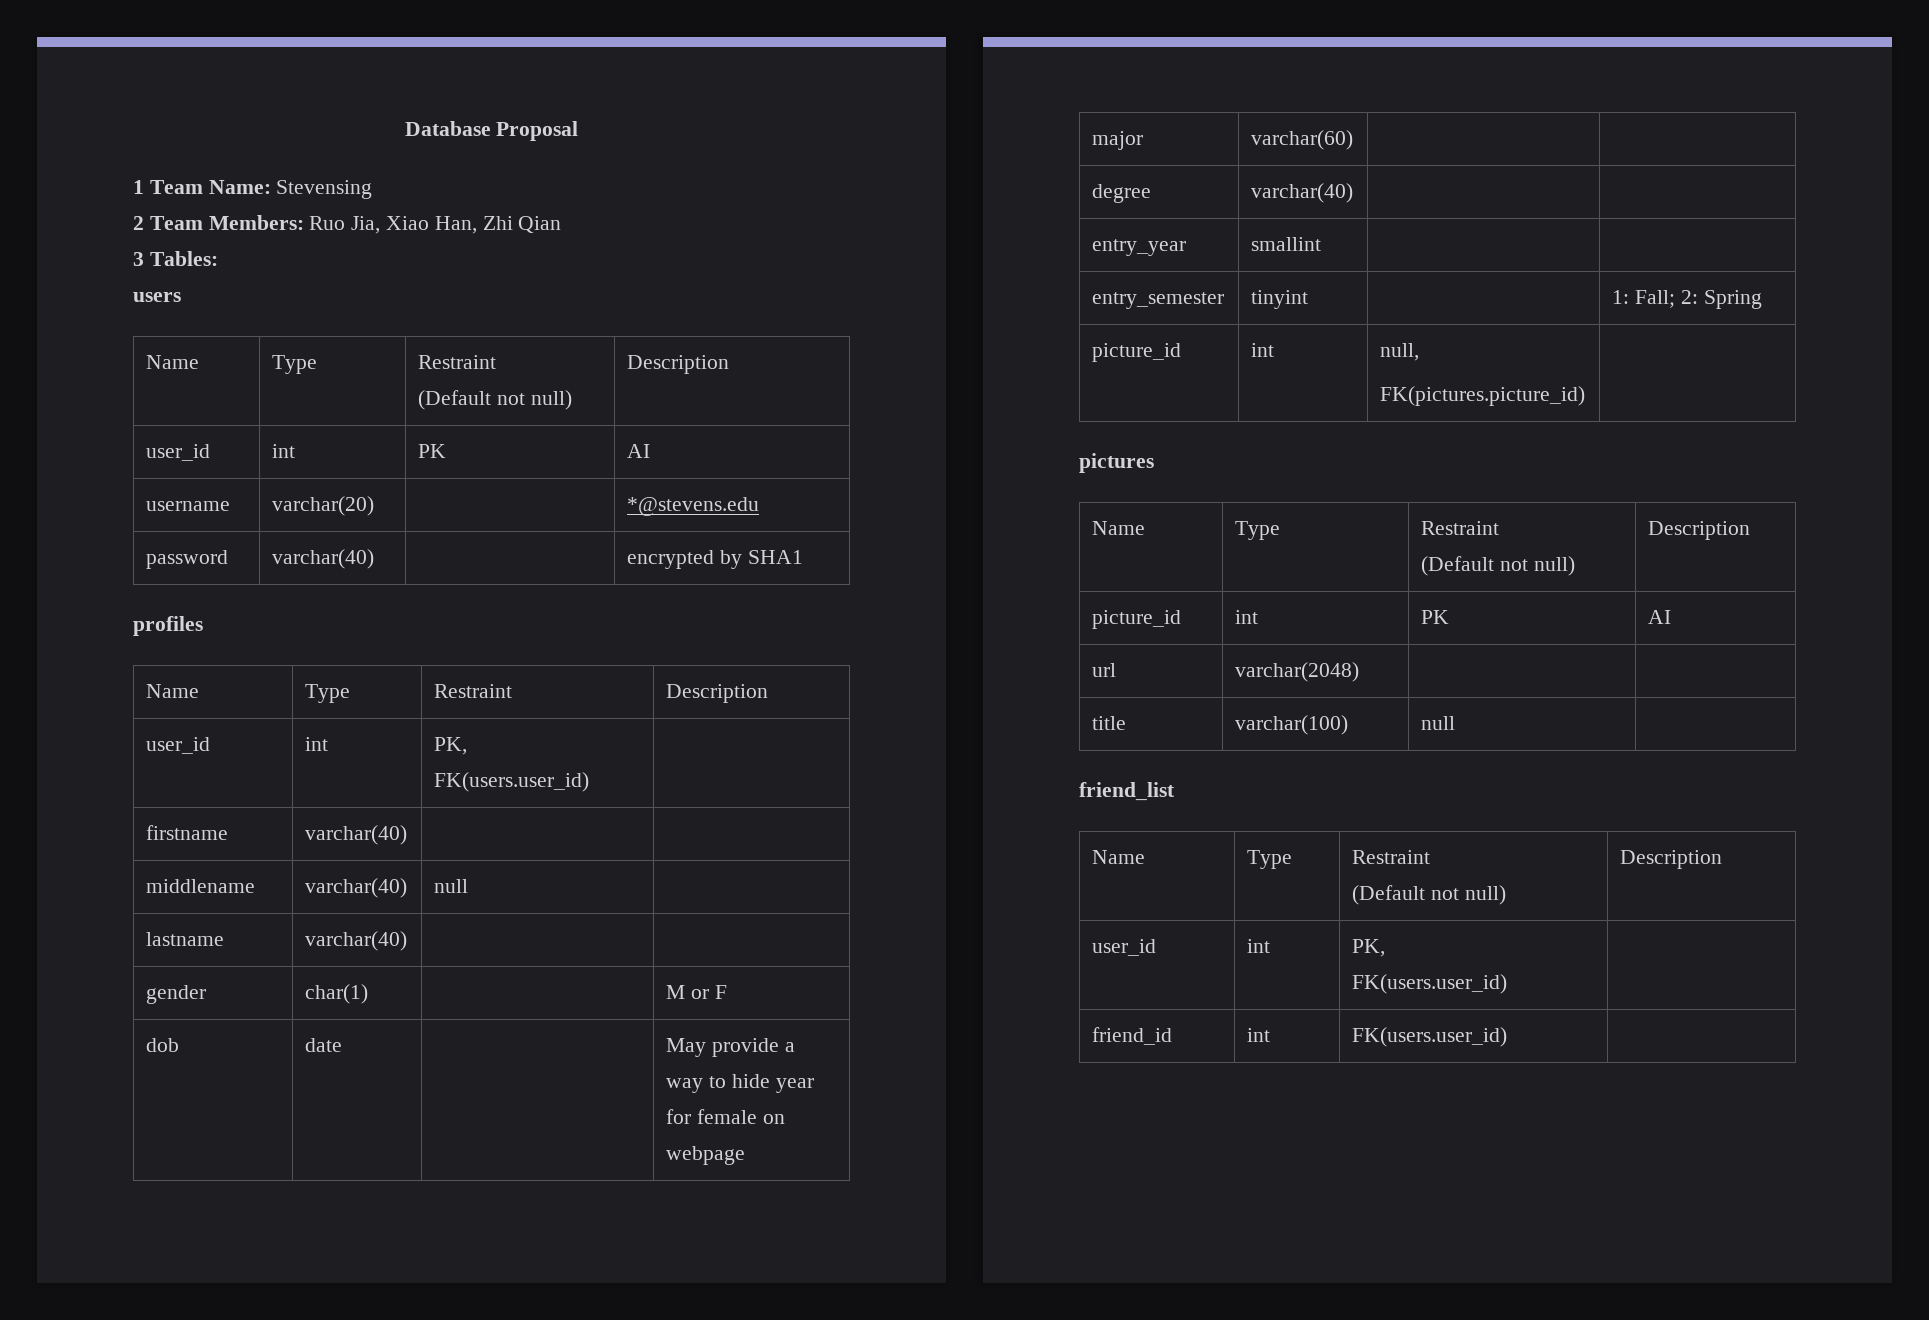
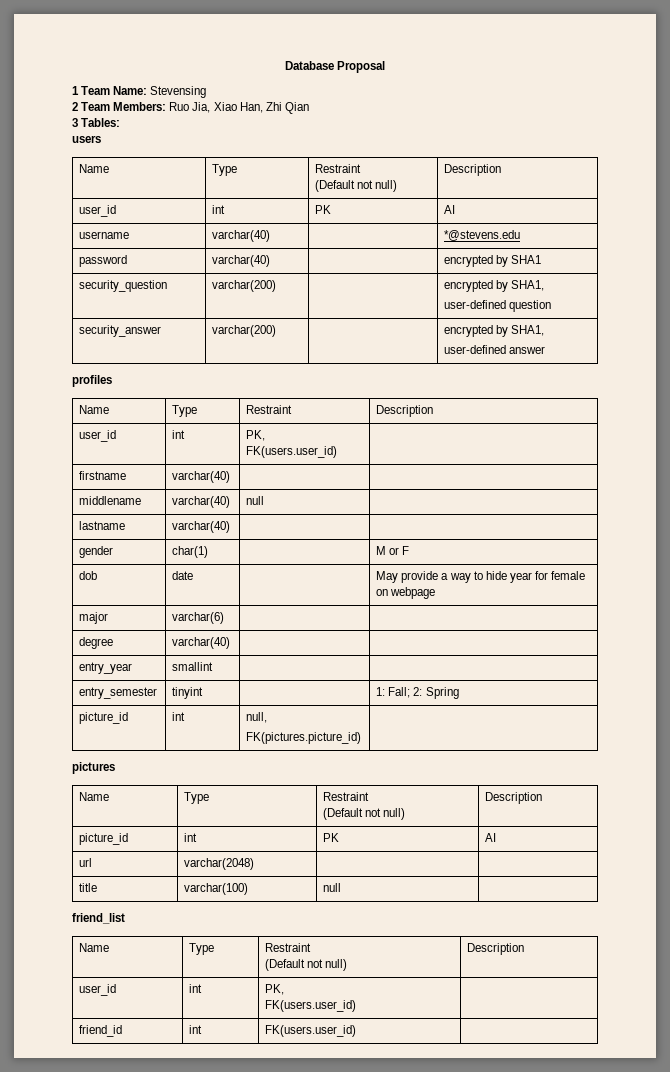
[272,496,375,516] varchar(20) -> [212,230,271,242] varchar(40)
(803, 557) none -> [79,280,168,292] [212,280,277,292] [444,280,545,292] [444,300,552,312] [79,325,162,337] [212,325,277,337] [444,325,545,337] [444,345,546,354] // security_question | varchar(200) | | encrypted by SHA1, // user-defined question // security_answer | varchar(200) | | encrypted by SHA1, // user-defined answer
[1251,130,1354,150] varchar(60) -> [172,612,225,624] varchar(6)

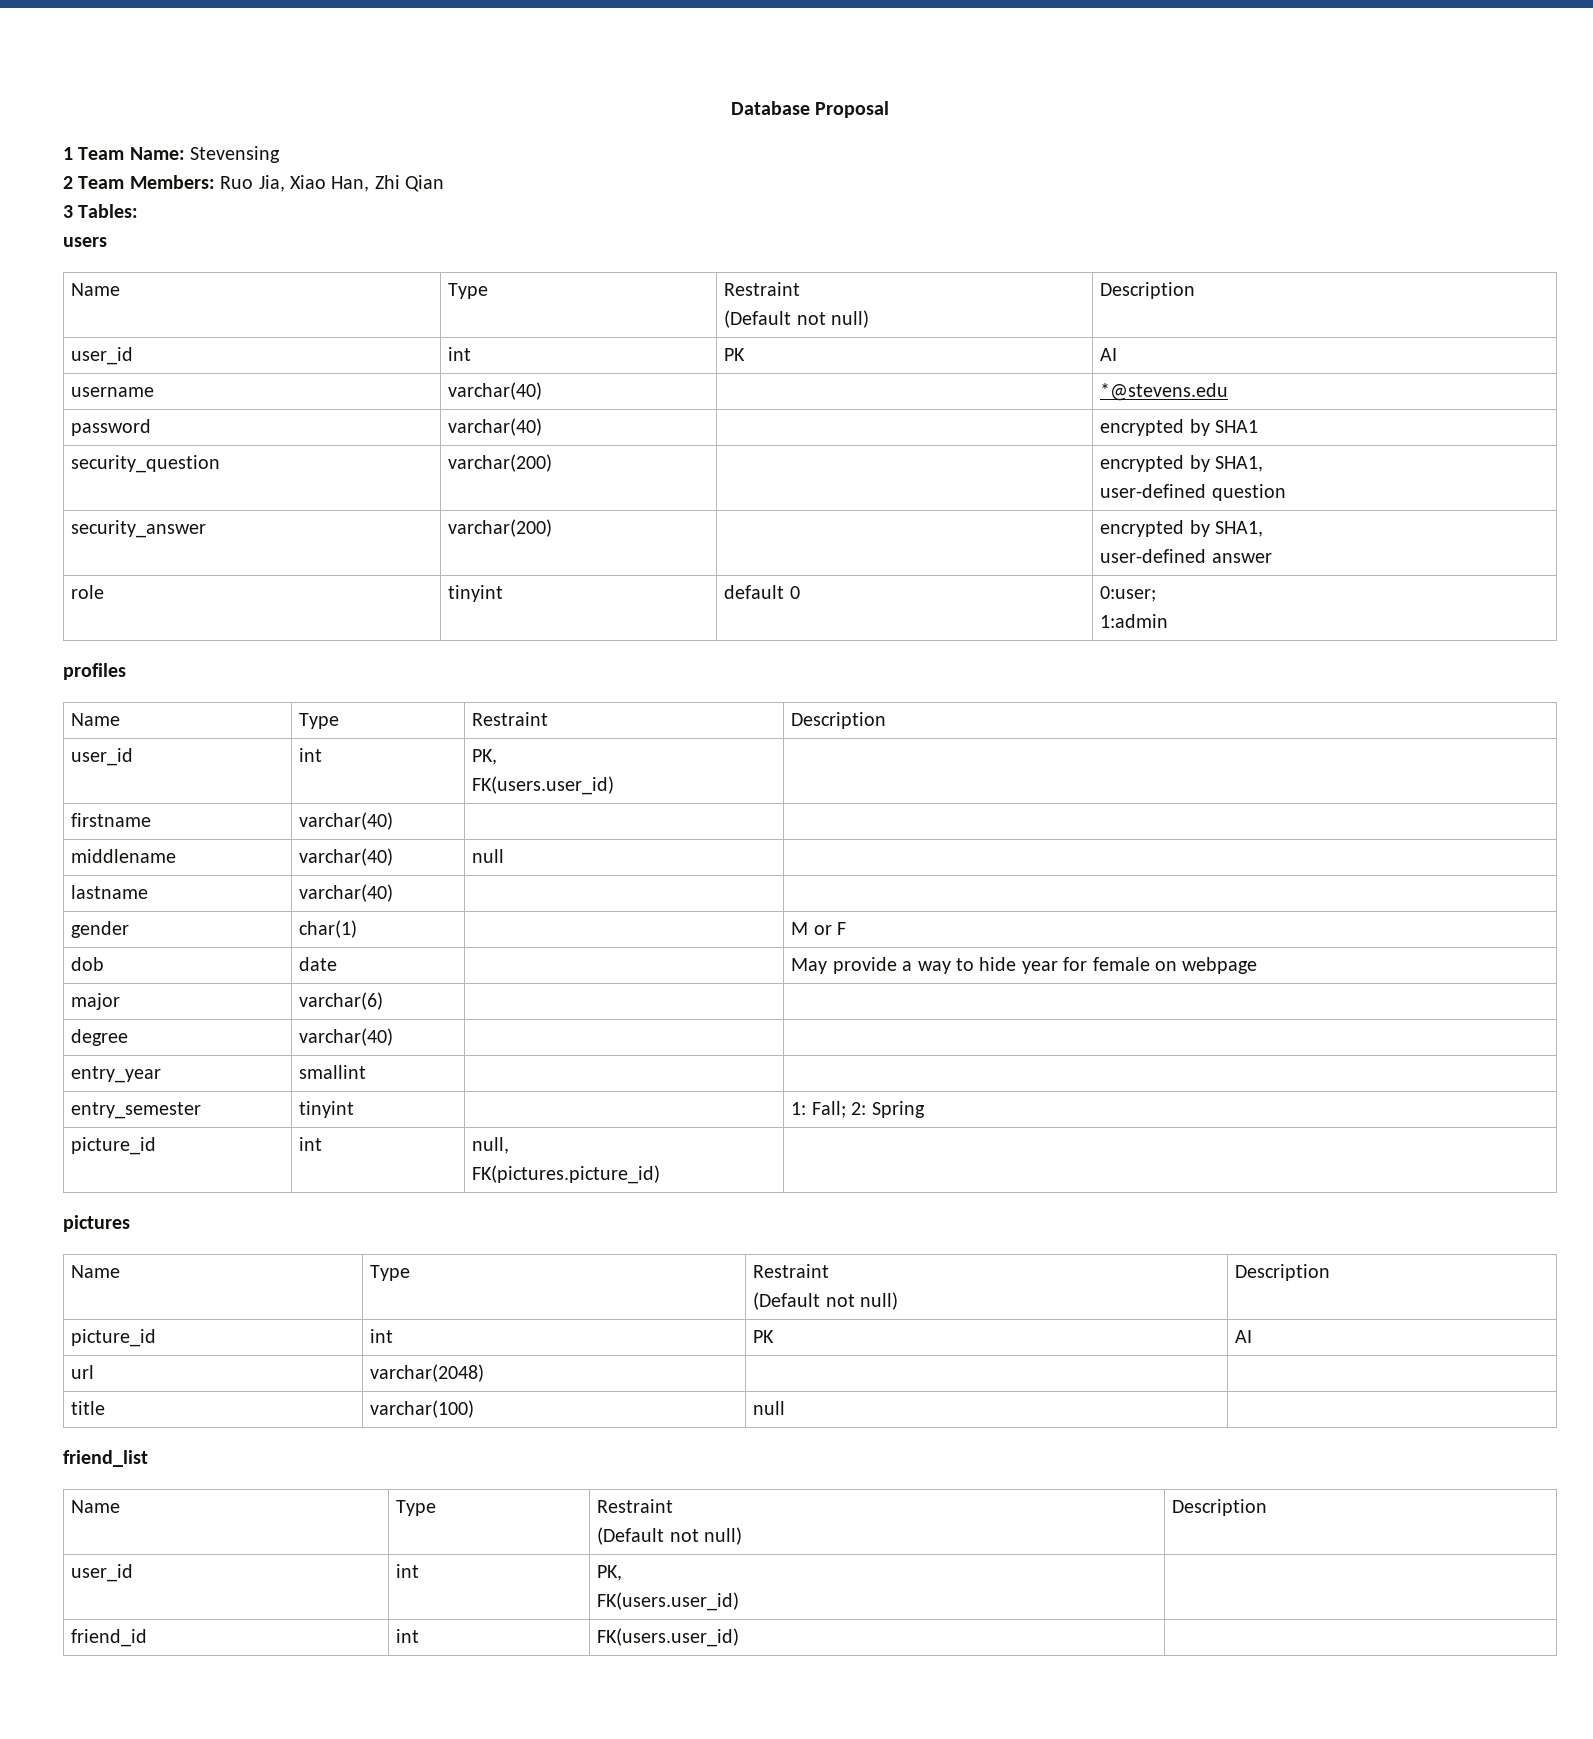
(546, 350) none -> [71,585,105,599] [448,585,504,602] [724,585,800,599] [1100,586,1157,602] [1100,614,1169,628] // role | tinyint | default 0 | 0:user; // 1:admin

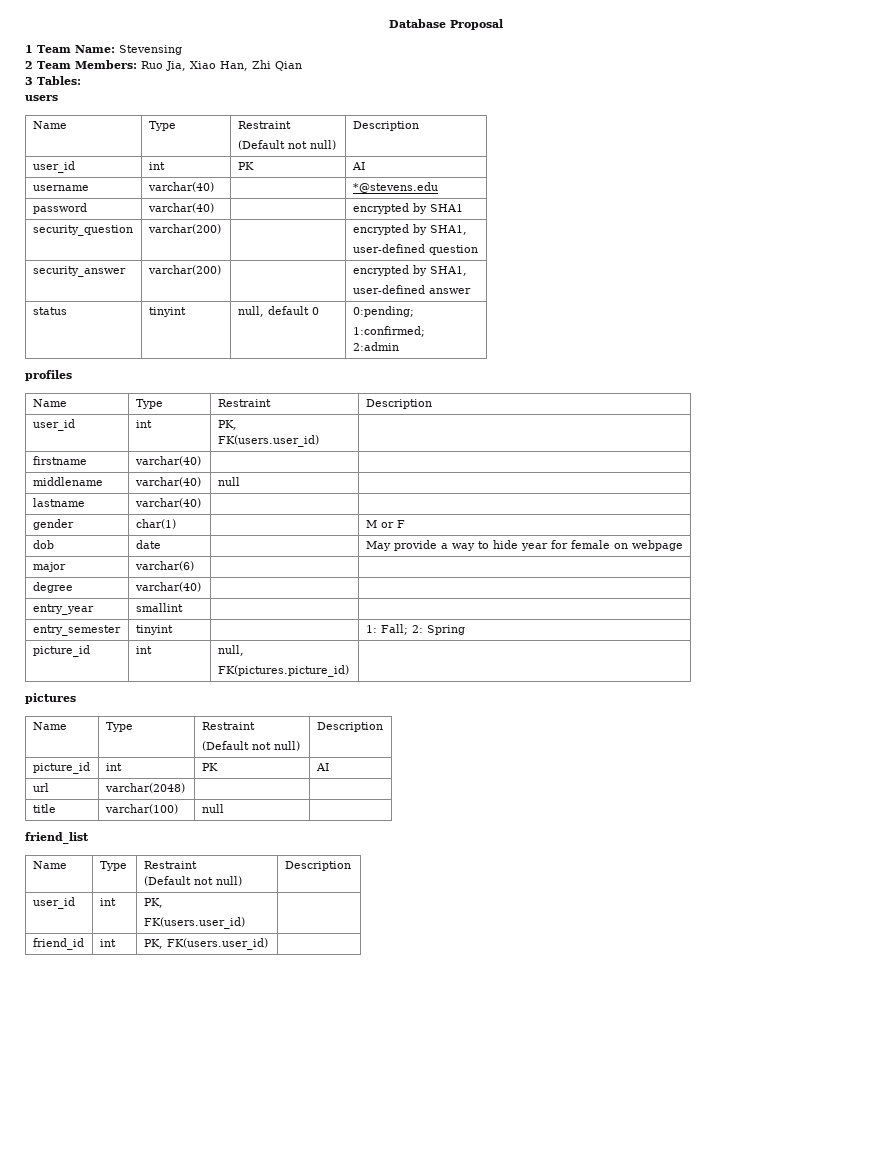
[71,585,105,599] [448,585,504,602] role | tinyint | -> [32,307,67,315] [148,307,186,317] [237,306,264,317] status | tinyint | null,
[1100,586,1157,602] [1100,614,1169,628] 0:user; // 1:admin -> [352,306,414,317] [352,326,425,337] [352,342,399,351] 0:pending; // 1:confirmed; // 2:admin
(420, 1636) none -> [143,939,163,949] PK,

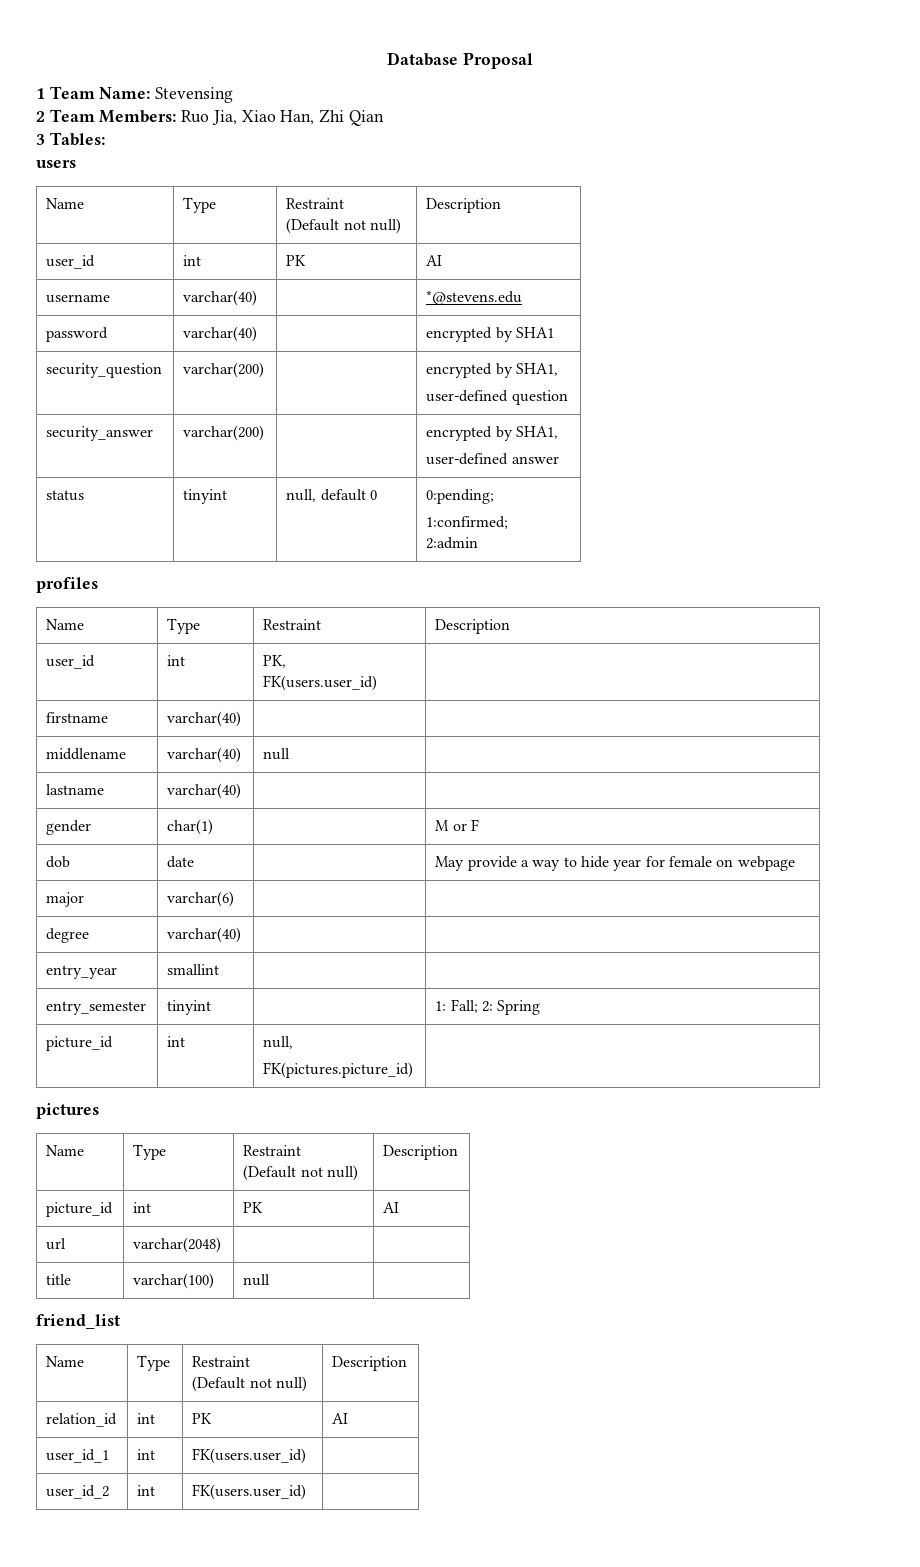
[32,897,75,909] [99,898,116,906] [143,898,163,908] [143,917,245,929] [32,938,84,950] [99,939,116,947] [143,939,163,949] user_id | int | PK, // FK(users.user_id) | // friend_id | int | PK, -> [46,1413,118,1427] [137,1413,156,1424] [192,1413,213,1424] [332,1413,349,1424] [46,1449,110,1463] [137,1449,156,1460] [192,1448,307,1464] [46,1485,110,1499] [137,1485,156,1496] relation_id | int | PK | AI // user_id_1 | int | FK(users.user_id) | // user_id_2 | int |

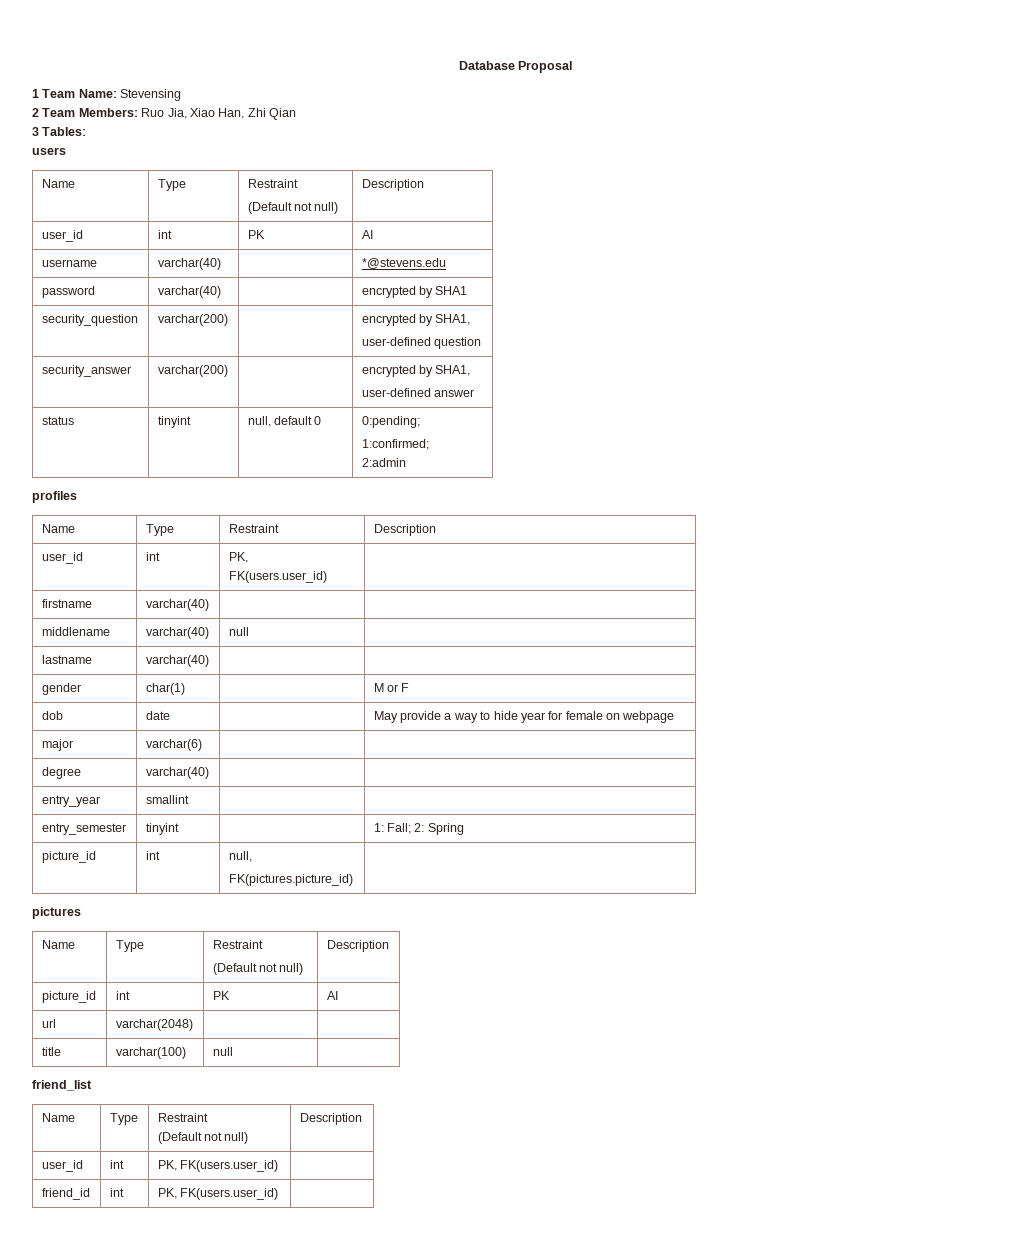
[46,1413,118,1427] [137,1413,156,1424] [192,1413,213,1424] [332,1413,349,1424] [46,1449,110,1463] [137,1449,156,1460] [192,1448,307,1464] [46,1485,110,1499] [137,1485,156,1496] [192,1484,307,1500] relation_id | int | PK | AI // user_id_1 | int | FK(users.user_id) | // user_id_2 | int | FK(users.user_id) | -> [41,1160,83,1172] [109,1160,124,1169] [157,1160,279,1172] [41,1188,90,1200] [109,1188,124,1197] [157,1188,279,1200] user_id | int | PK, FK(users.user_id) | // friend_id | int | PK, FK(users.user_id) |

